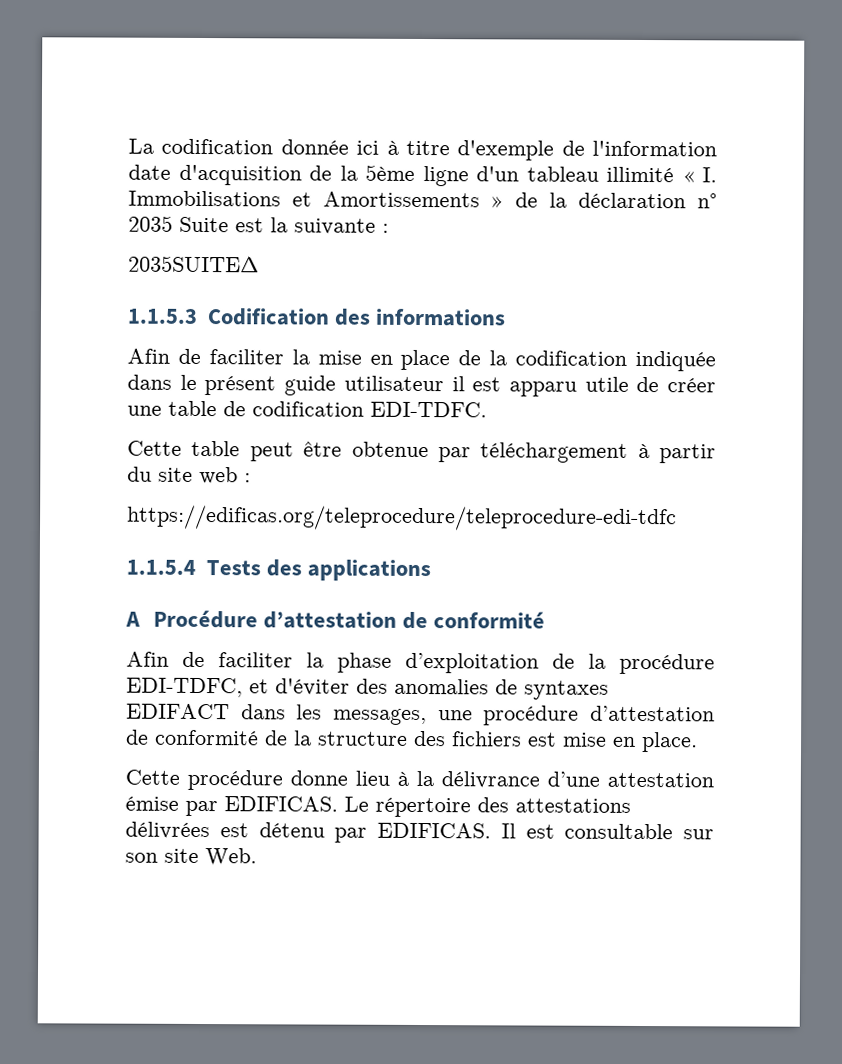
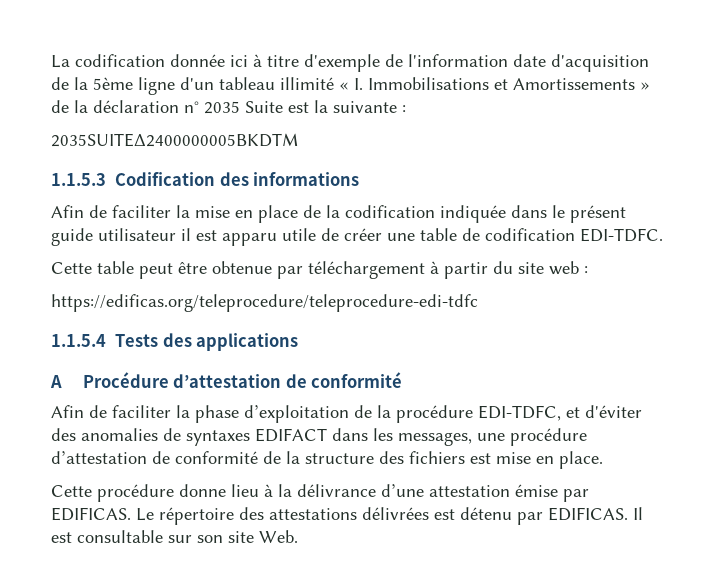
[128,254,259,273] 2035SUITEΔ -> [51,133,298,147] 2035SUITEΔ2400000005BKDTM

